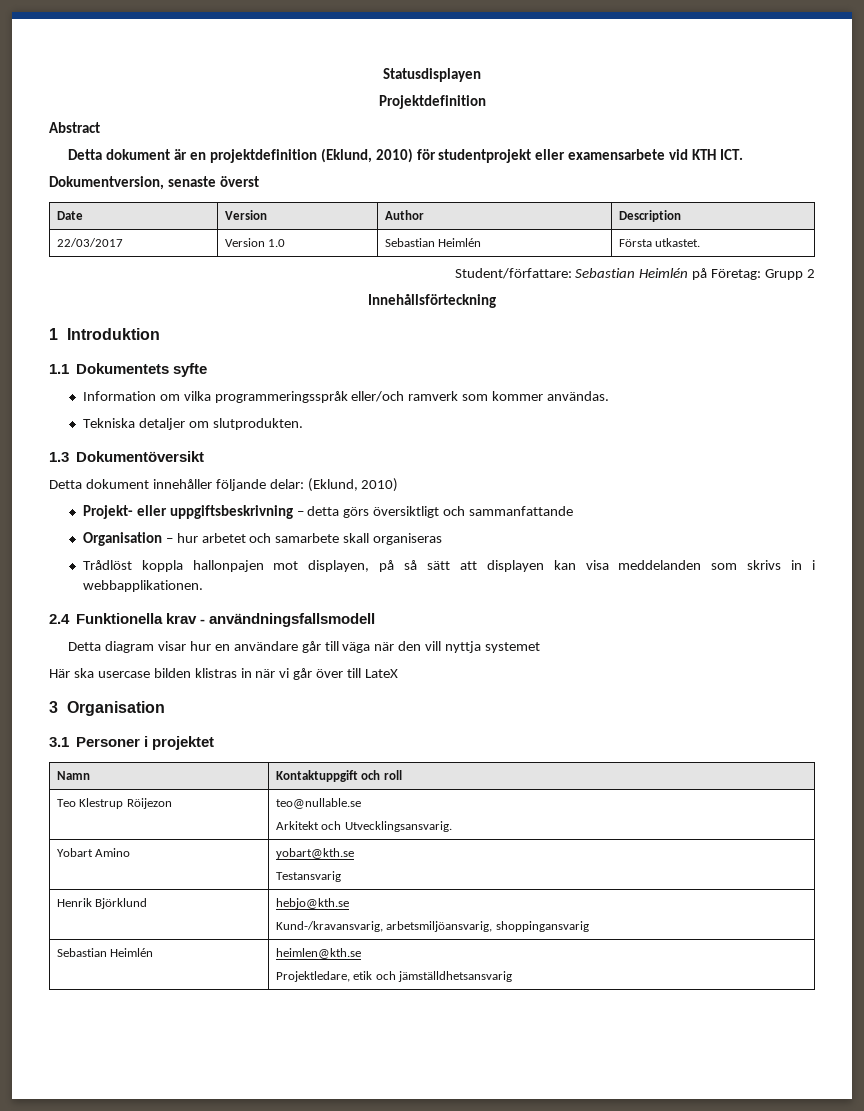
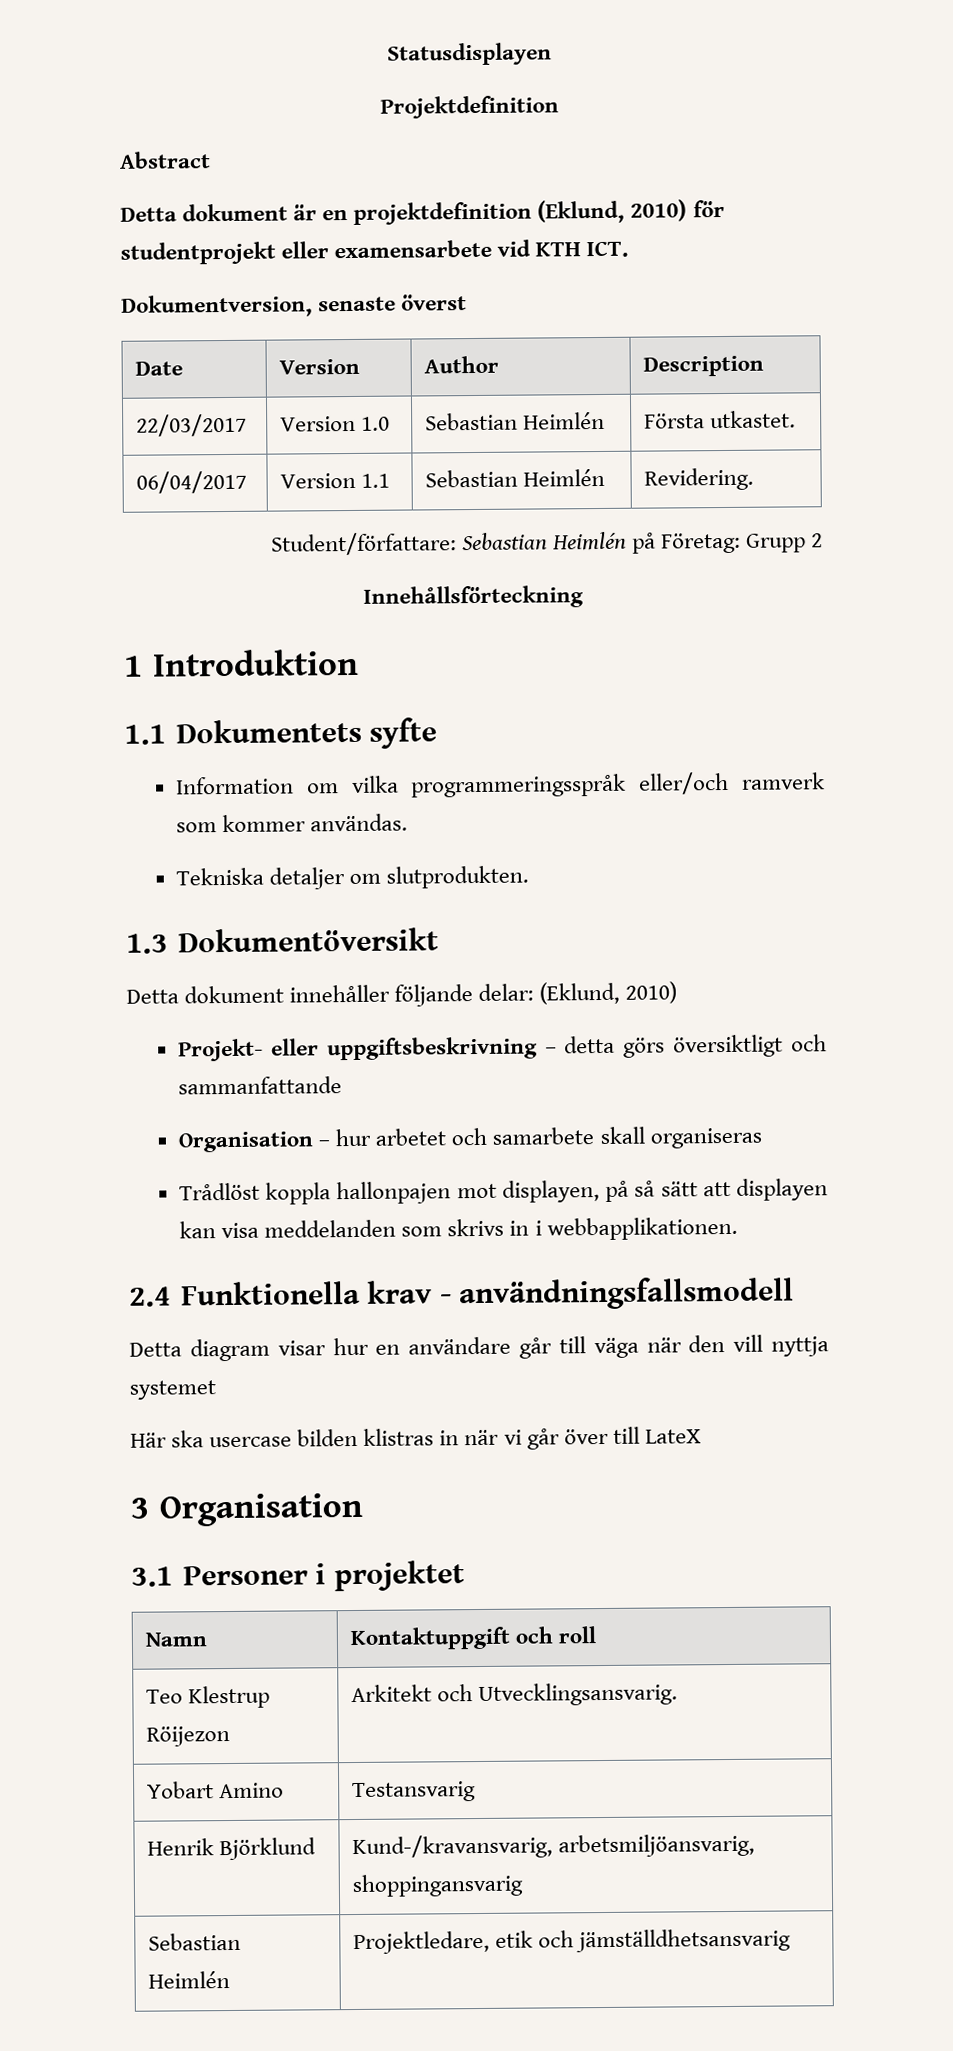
(701, 242) none -> [135,470,247,494] [279,472,390,489] [424,468,605,488] [643,467,754,491] // 06/04/2017 | Version 1.1 | Sebastian Heimlén | Revidering.
[275,798,361,809] teo@nullable.se // -> (230, 1736) none
[275,848,354,859] yobart@kth.se // -> (284, 1790) none
[275,898,349,909] hebjo@kth.se // -> (316, 1849) none
[275,948,361,959] heimlen@kth.se // -> (230, 1980) none

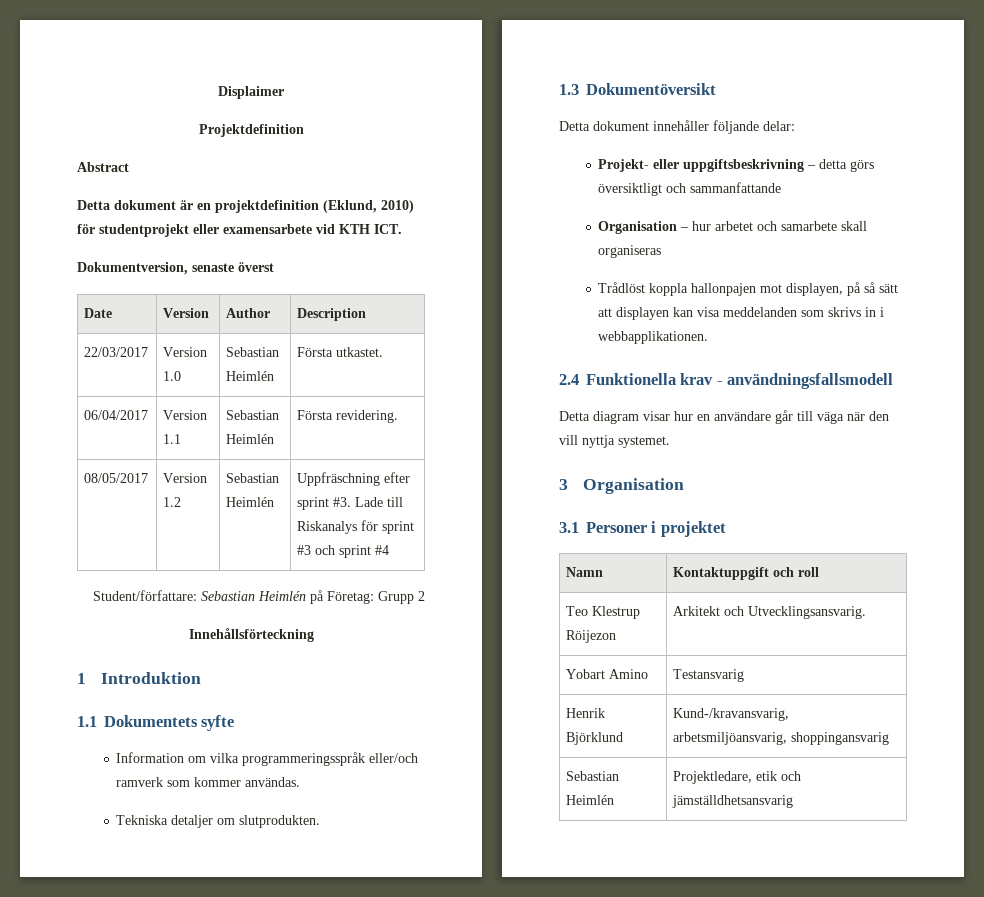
[386,42,552,66] Statusdisplayen -> [218,86,284,99] Displaimer
[643,467,754,491] Revidering. -> [297,410,399,423] [84,473,149,483] [163,473,208,483] [163,497,182,507] [226,473,280,483] [226,497,275,507] [297,472,411,486] [297,497,404,510] [297,520,415,534] [297,545,390,558] Första revidering. // 08/05/2017 | Version 1.2 | Sebastian Heimlén | Uppfräschning efter sprint #3. Lade till Riskanalys för sprint #3 och sprint #4
[539,981,678,1005] (Eklund, 2010) -> (795, 126) none
[129,1380,216,1400] [130,1426,701,1450] systemet // Här ska usercase bilden klistras in när vi går över till LateX -> [618,436,670,448] systemet.

